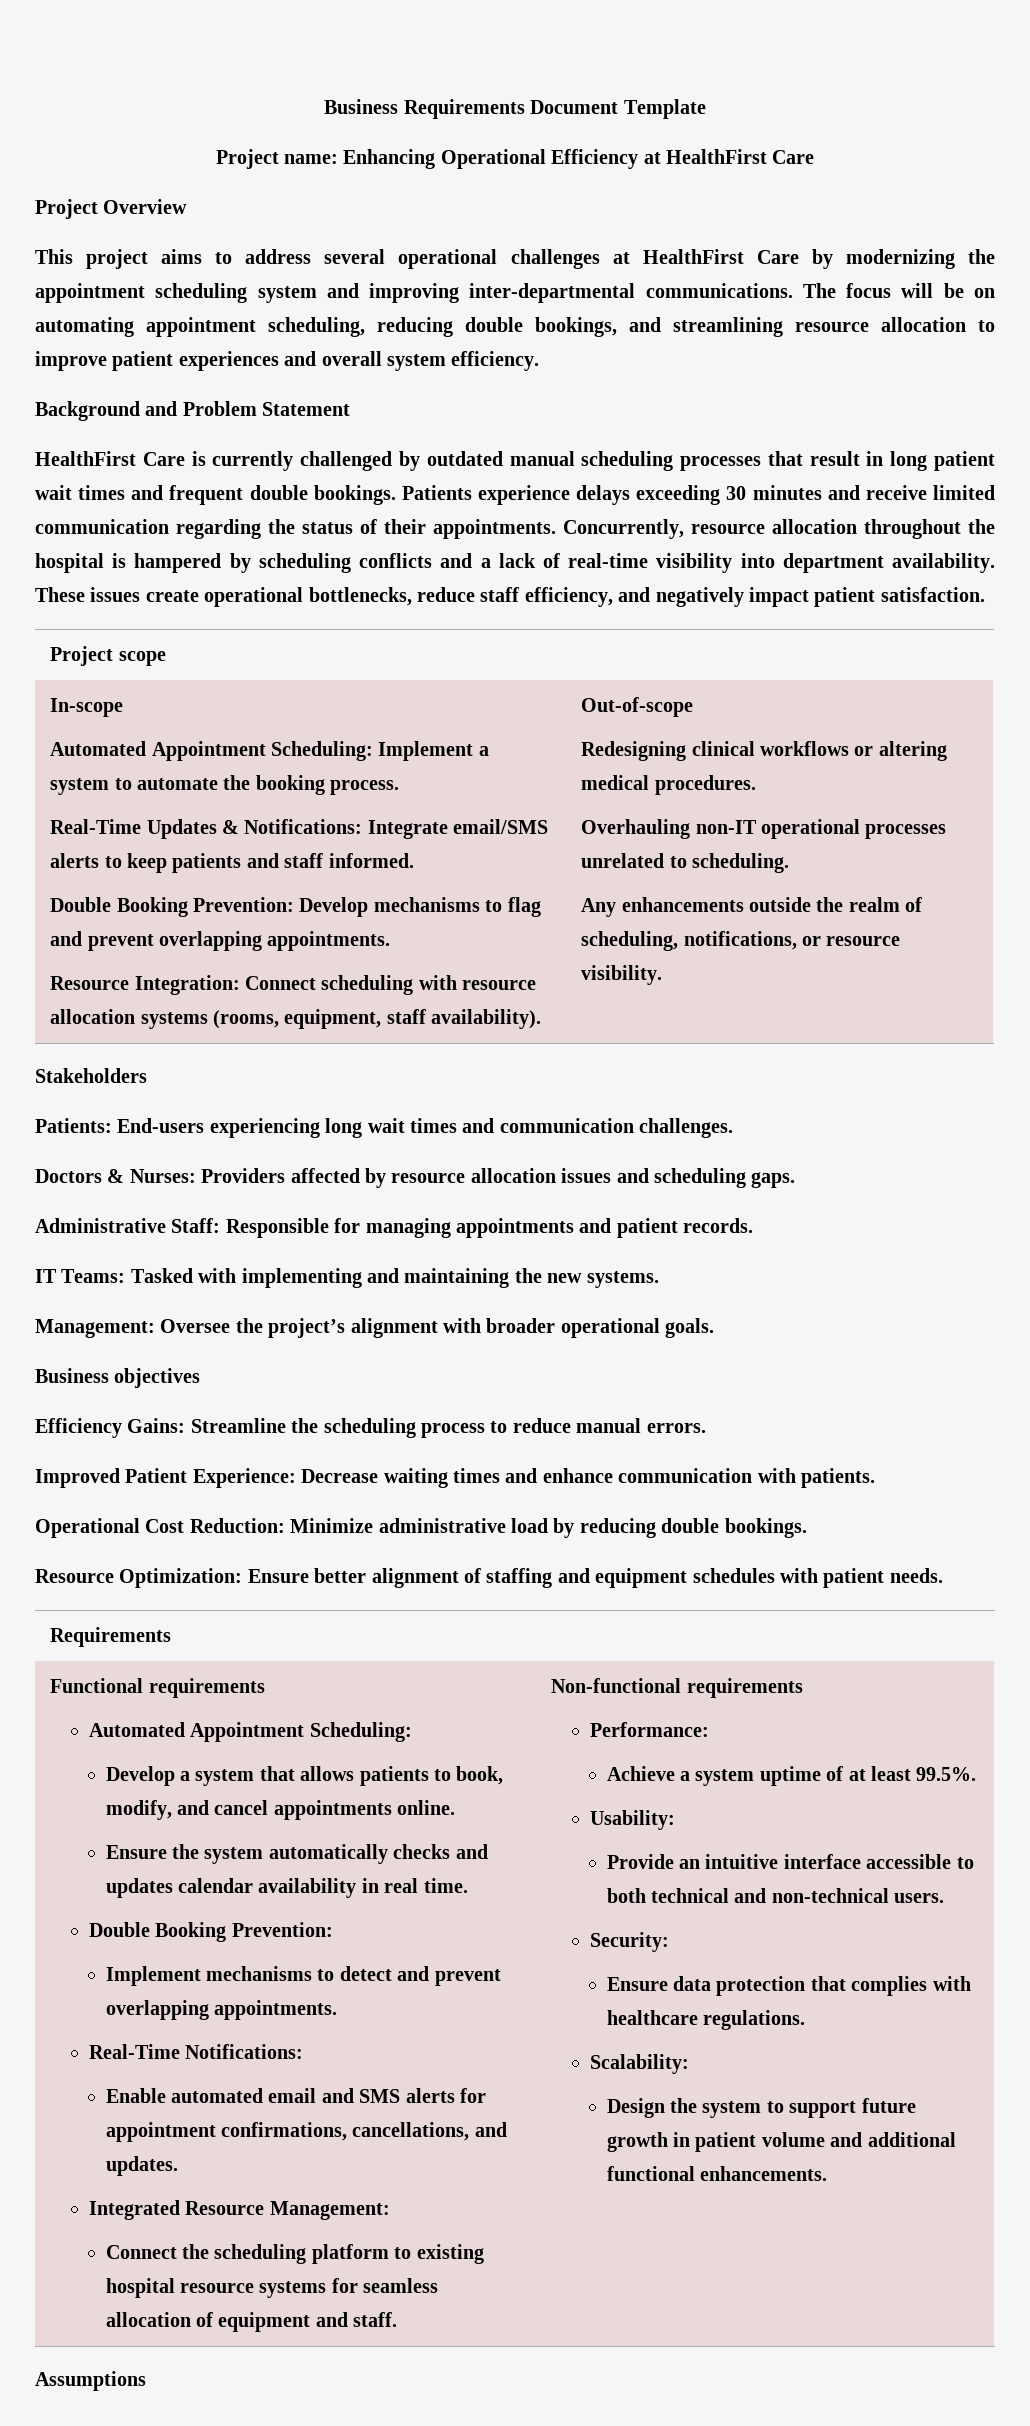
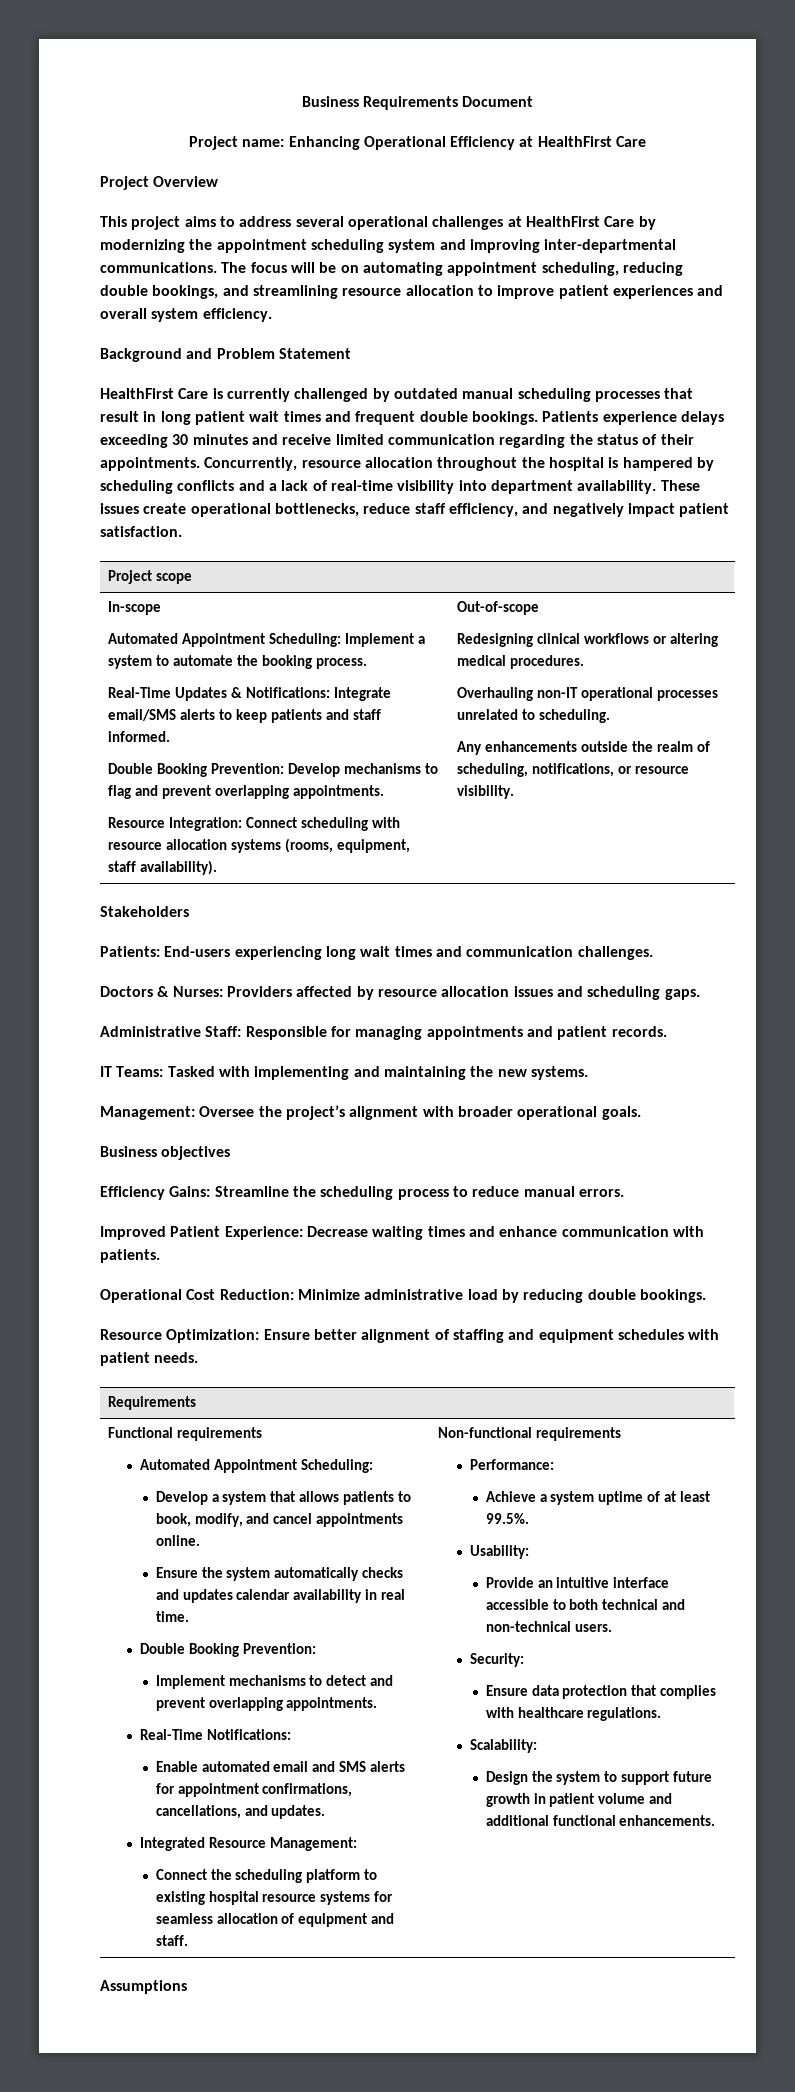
[623,99,706,119] Template -> (534, 101) none

